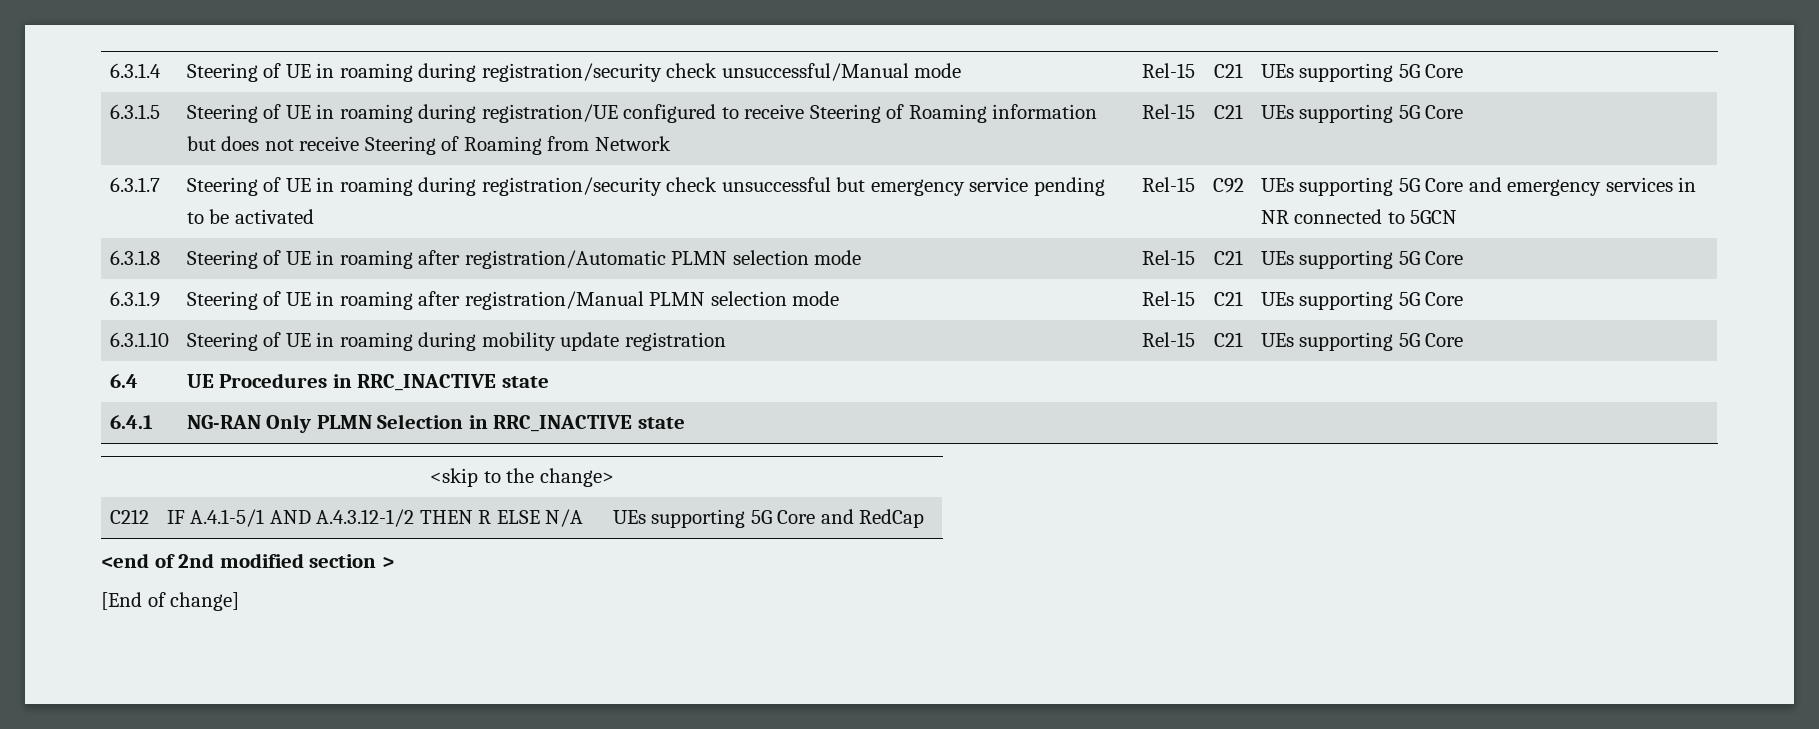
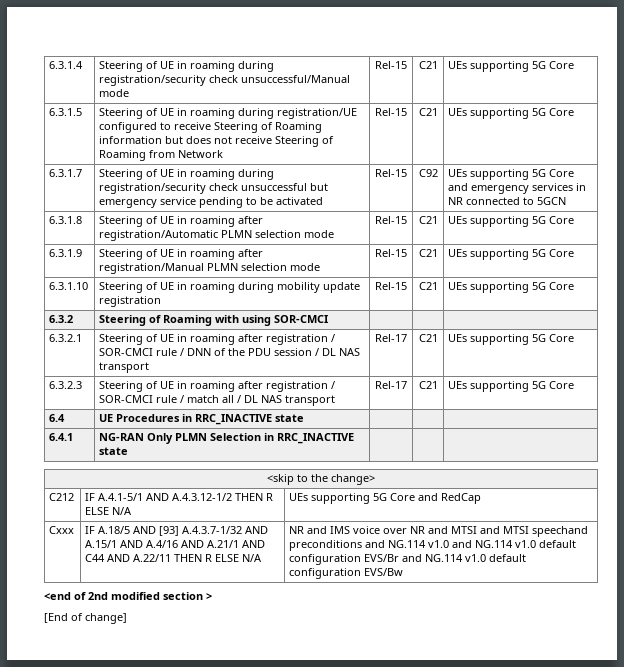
(1464, 340) none -> [49,315,74,323] [99,315,329,326] [49,334,83,342] [99,334,336,345] [99,348,361,356] [99,362,150,373] [375,334,407,342] [418,334,438,342] [448,334,575,345] [49,381,83,389] [99,381,336,392] [99,395,336,406] [375,381,407,389] [418,381,438,389] [448,381,575,392] // 6.3.2 | Steering of Roaming with using SOR-CMCI | | | // 6.3.2.1 | Steering of UE in roaming after registration / SOR-CMCI rule / DNN of the PDU session / DL NAS transport | Rel-17 | C21 | UEs supporting 5G Core // 6.3.2.3 | Steering of UE in roaming after registration / SOR-CMCI rule / match all / DL NAS transport | Rel-17 | C21 | UEs supporting 5G Core
(925, 518) none -> [49,526,75,534] [85,526,269,536] [85,540,266,548] [85,554,263,562] [289,526,589,537] [289,540,577,551] [289,554,527,565] [289,568,404,579] // Cxxx | IF A.18/5 AND [93] A.4.3.7-1/32 AND A.15/1 AND A.4/16 AND A.21/1 AND C44 AND A.22/11 THEN R ELSE N/A | NR and IMS voice over NR and MTSI and MTSI speechand preconditions and NG.114 v1.0 and NG.114 v1.0 default configuration EVS/Br and NG.114 v1.0 default configuration EVS/Bw

